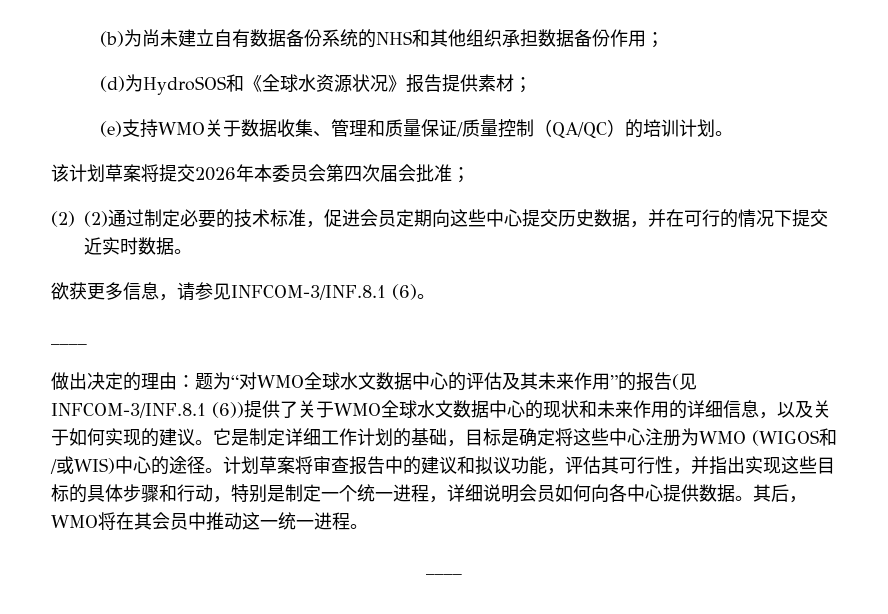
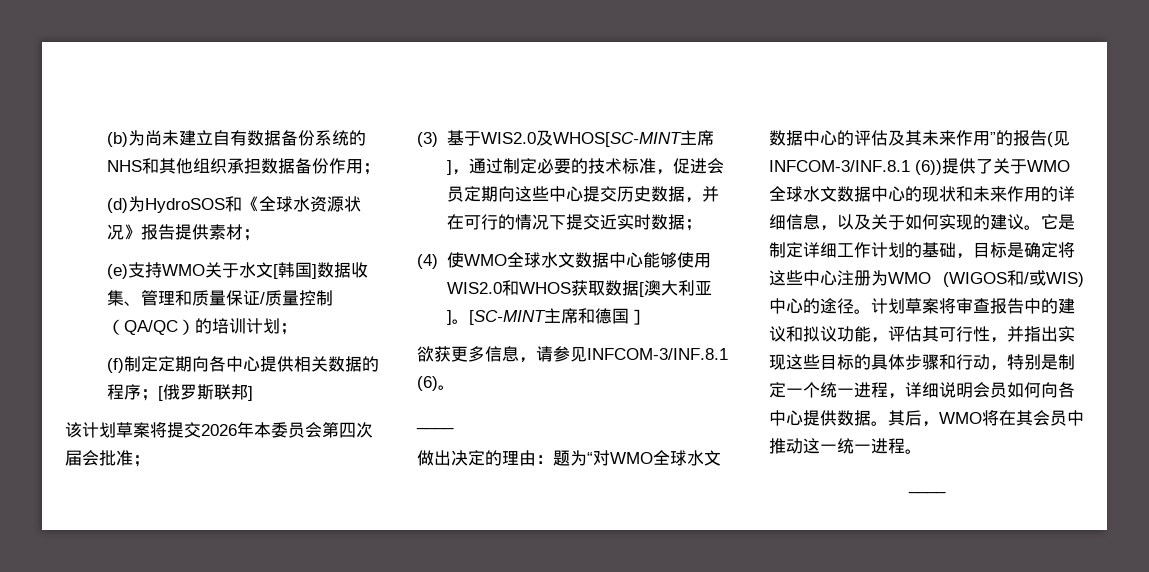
(241, 128) none -> [238,262,317,279] 水文[韩国]
[714,131,733,136] 。 -> [279,323,297,335] [106,356,379,373] [106,384,253,401] ； // (f)制定定期向各中心提供相关数据的程序；[俄罗斯联邦]
[51,211,108,227] (2) (2) -> [417,130,714,147] [446,160,469,175] (3)基于WIS2.0及WHOS[SC-MINT主席]，
[174,249,192,254] 。 -> [684,219,702,231] [417,252,711,269] [446,280,712,297] [446,308,646,325] ； // (4)使WMO全球水文数据中心能够使用WIS2.0和WHOS获取数据[澳大利亚]。[SC-MINT主席和德国］

